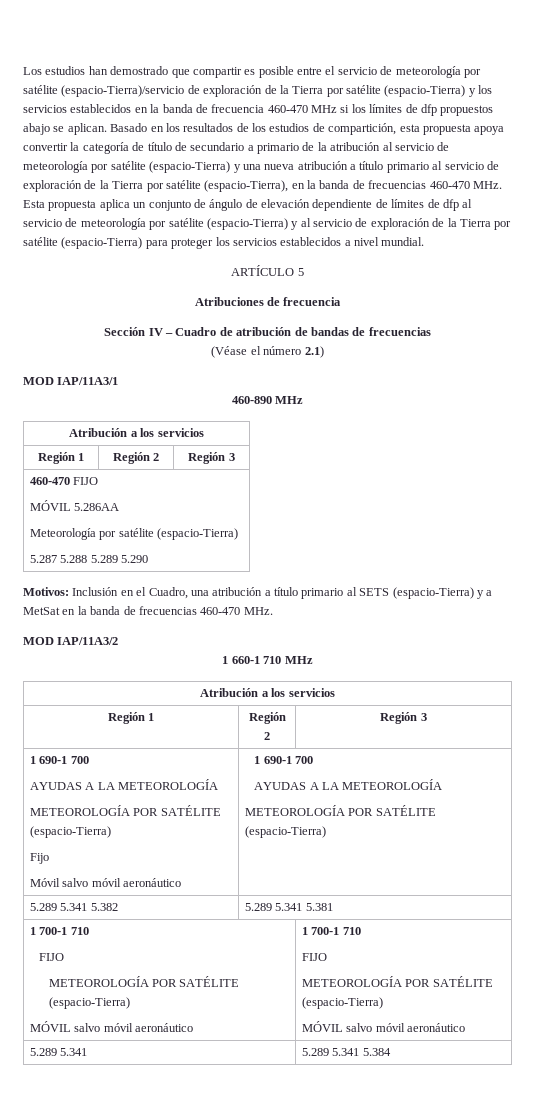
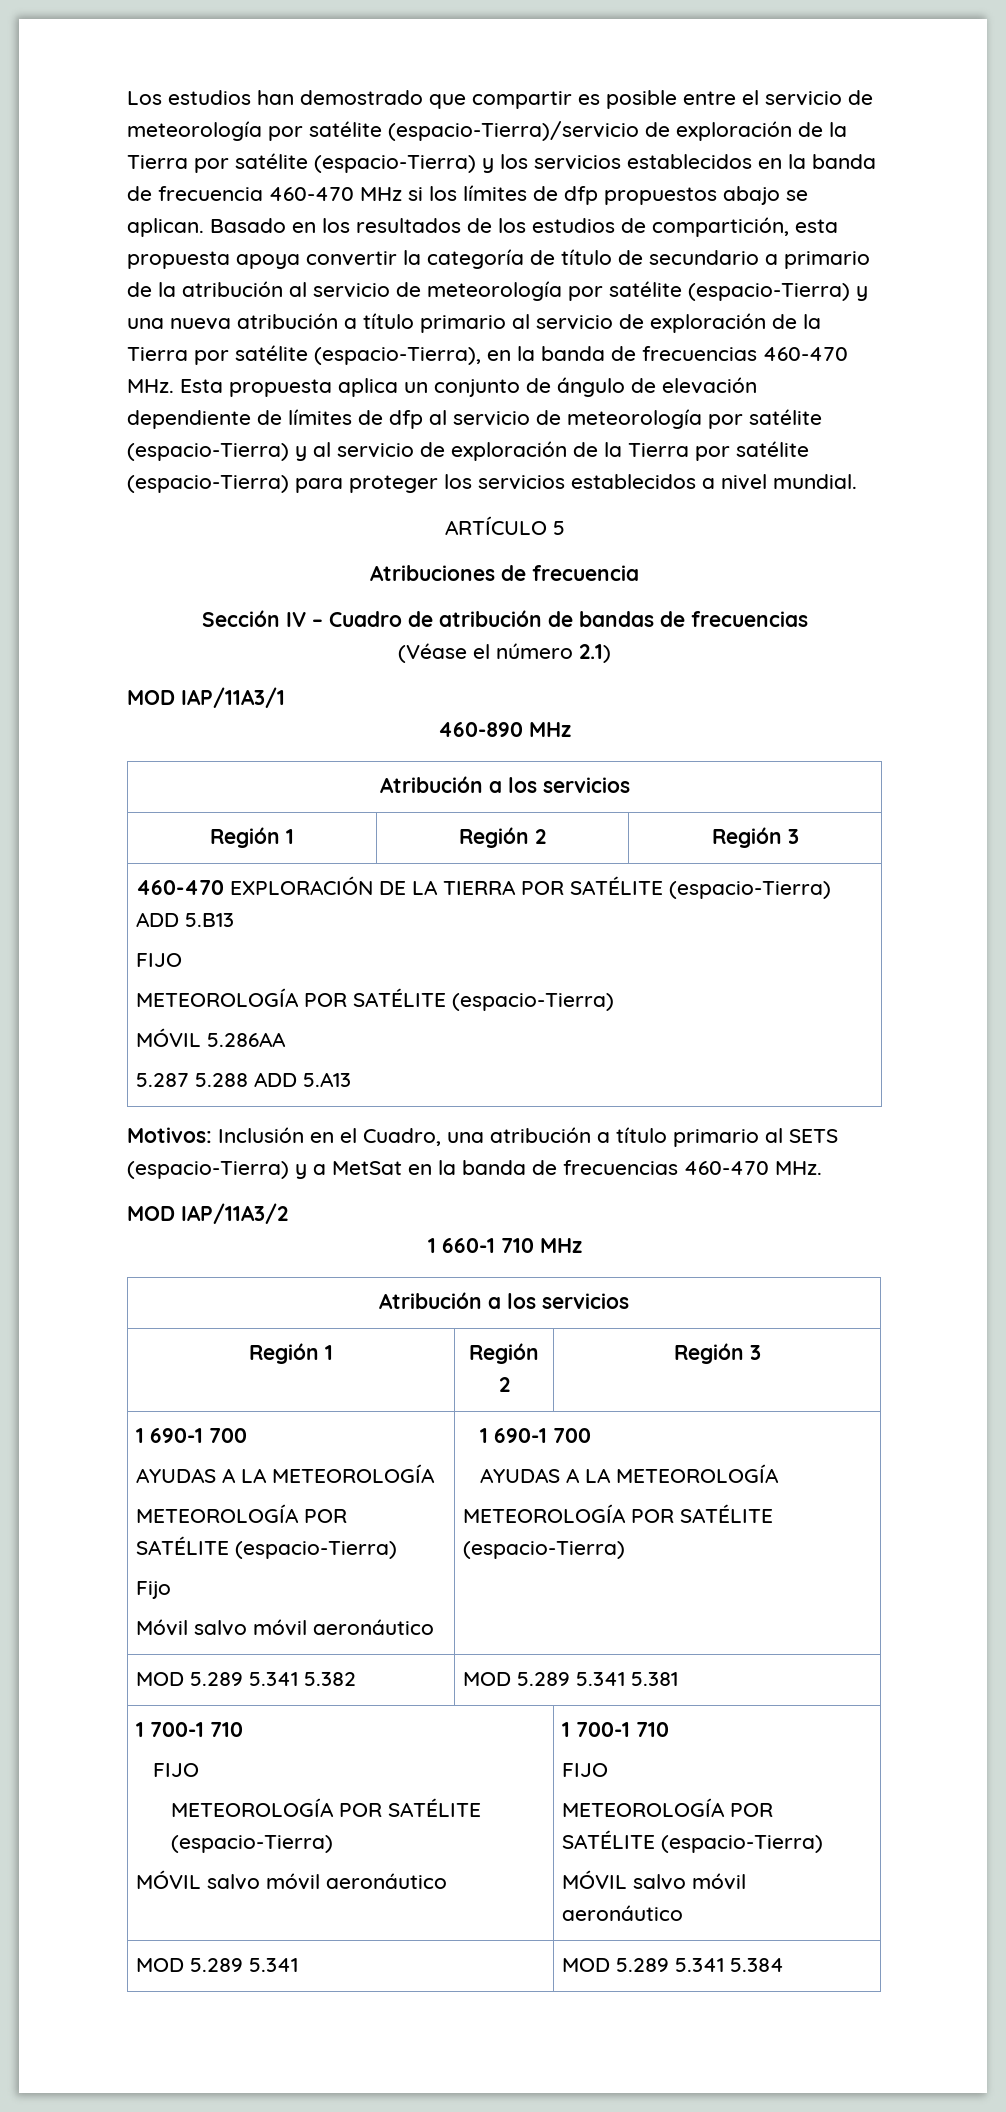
[73,477,99,485] [29,500,120,511] [29,528,239,540] FIJO // MÓVIL 5.286AA // Meteorología por satélite (espacio-Tierra) -> [230,876,832,899] [136,912,235,927] [136,953,183,967] [136,988,615,1011] [136,1028,287,1047] EXPLORACIÓN DE LA TIERRA POR SATÉLITE (espacio-Tierra) ADD 5.B13 // FIJO // METEOROLOGÍA POR SATÉLITE (espacio-Tierra) // MÓVIL 5.286AA
[90,555,149,563] 5.289 5.290 -> [254,1072,352,1087] ADD 5.A13
(326, 832) none -> [136,1672,185,1686] MOD
(118, 907) none -> [463,1672,512,1686] MOD
(466, 1027) none -> [136,1958,185,1972] MOD
(88, 1052) none -> [562,1958,611,1972] MOD

